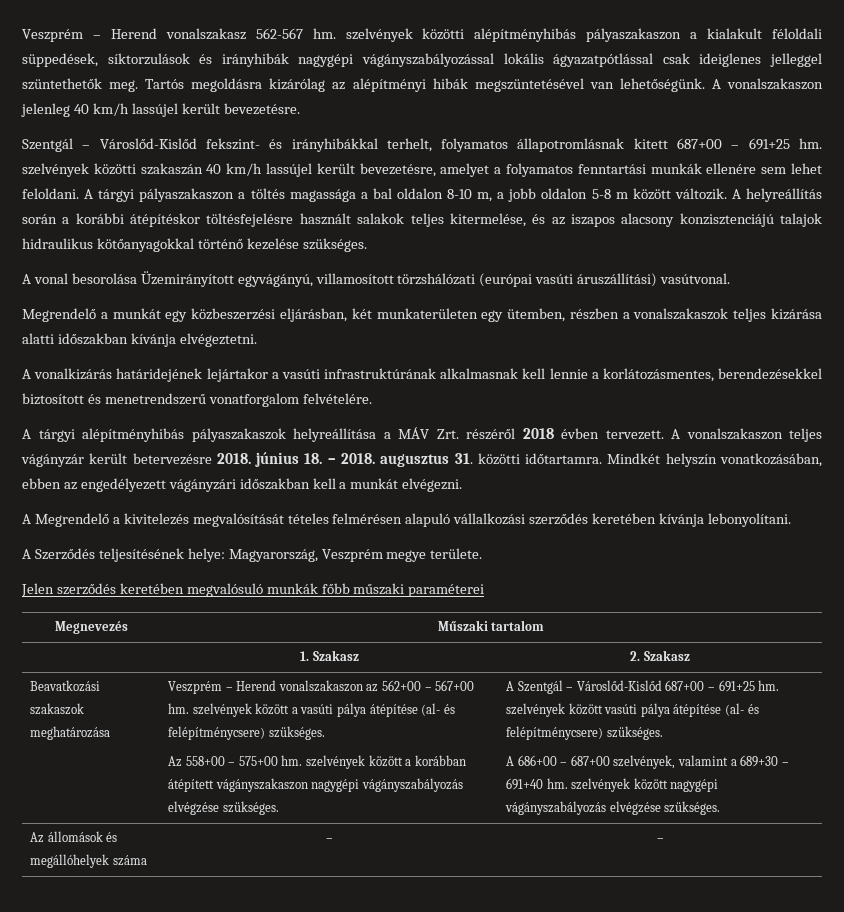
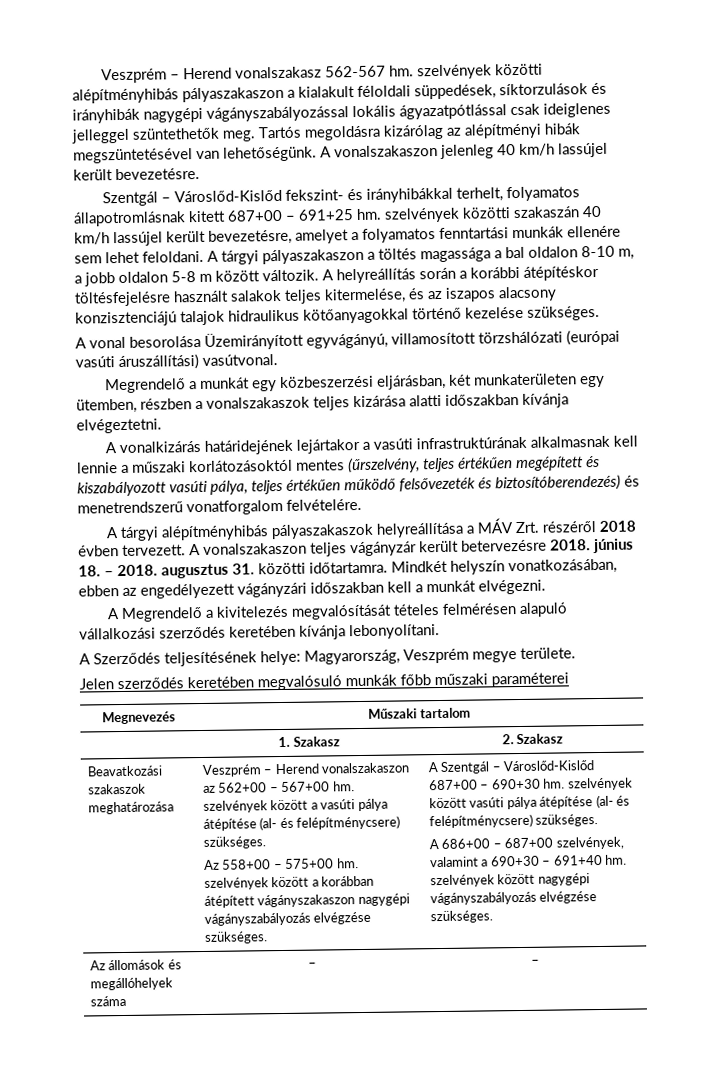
[602,368,822,382] [22,393,84,405] korlátozásmentes, berendezésekkel biztosított -> [132,455,600,474] [77,474,621,497] műszaki korlátozásoktól mentes (űrszelvény, teljes értékűen megépített és kiszabályozott vasúti pálya, teljes értékűen működő felsővezeték és biztosítóberendezés)
[718,680,755,692] 691+25 -> [491,778,541,790] 690+30
[740,755,779,767] 689+30 -> [490,855,540,867] 690+30

